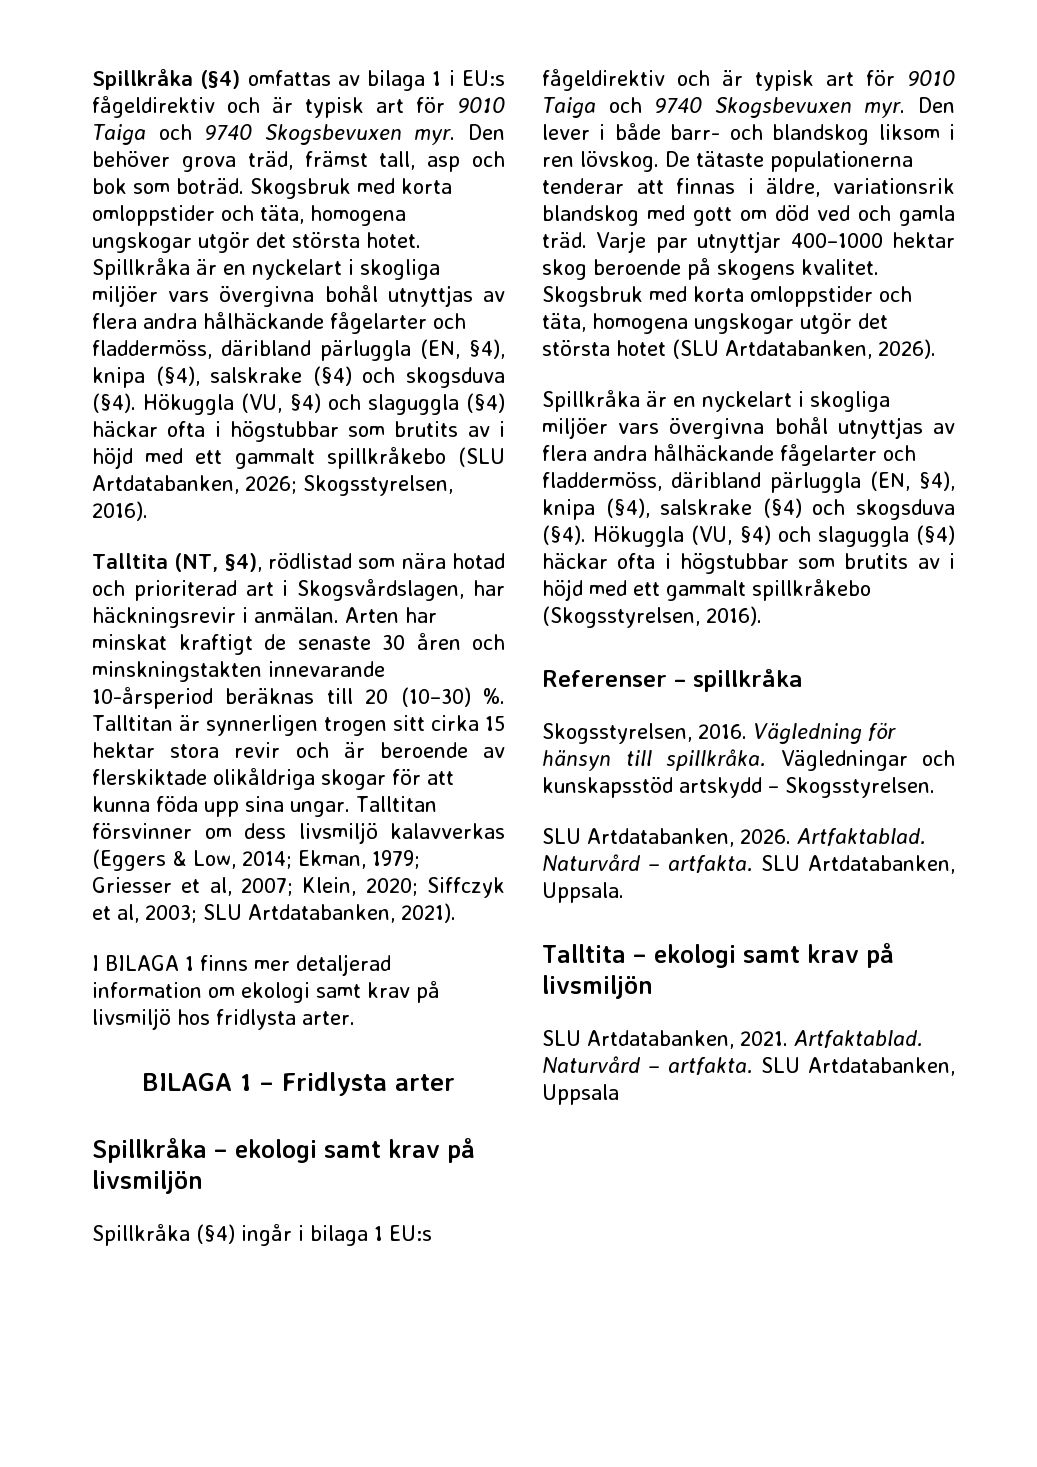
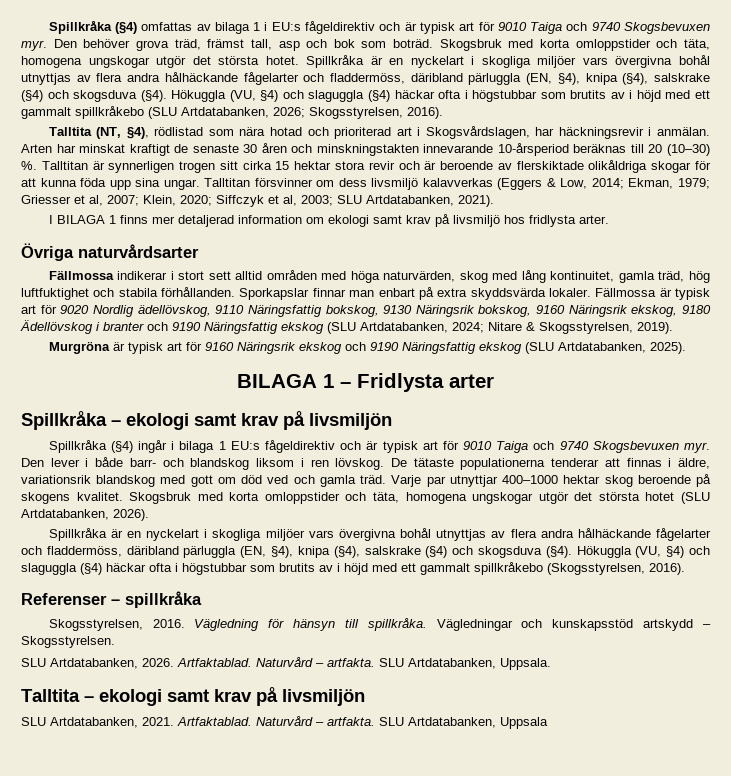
(355, 1018) none -> [21,243,199,261] [48,270,710,283] [21,287,710,300] [21,305,711,317] [20,320,673,334] [48,341,686,354] // Övriga naturvårdsarter // Fällmossa indikerar i stort sett alltid områden med höga naturvärden, skog med lång kontinuitet, gamla träd, hög luftfuktighet och stabila förhållanden. Sporkapslar finnar man enbart på extra skyddsvärda lokaler. Fällmossa är typisk art för 9020 Nordlig ädellövskog, 9110 Näringsfattig bokskog, 9130 Näringsrik bokskog, 9160 Näringsrik ekskog, 9180 Ädellövskog i branter och 9190 Näringsfattig ekskog (SLU Artdatabanken, 2024; Nitare & Skogsstyrelsen, 2019). // Murgröna är typisk art för 9160 Näringsrik ekskog och 9190 Näringsfattig ekskog (SLU Artdatabanken, 2025).

